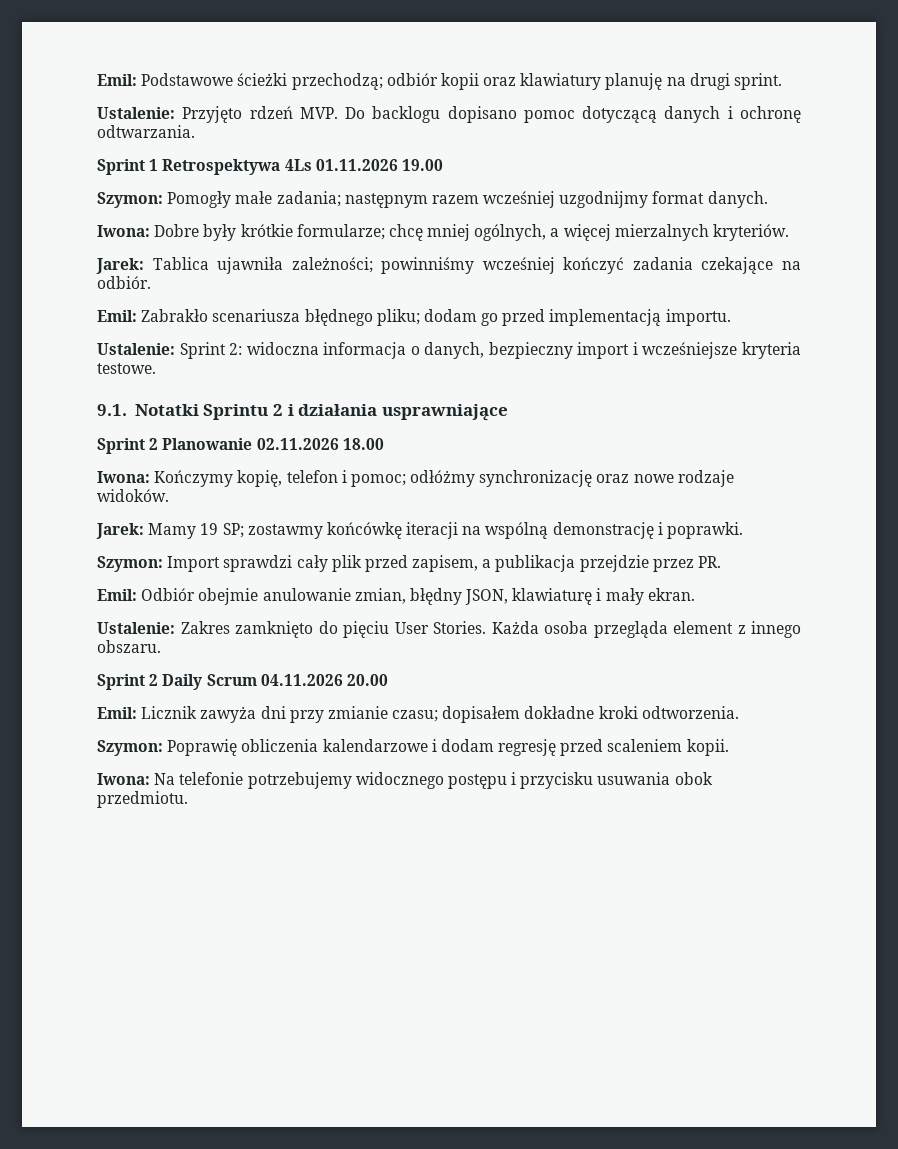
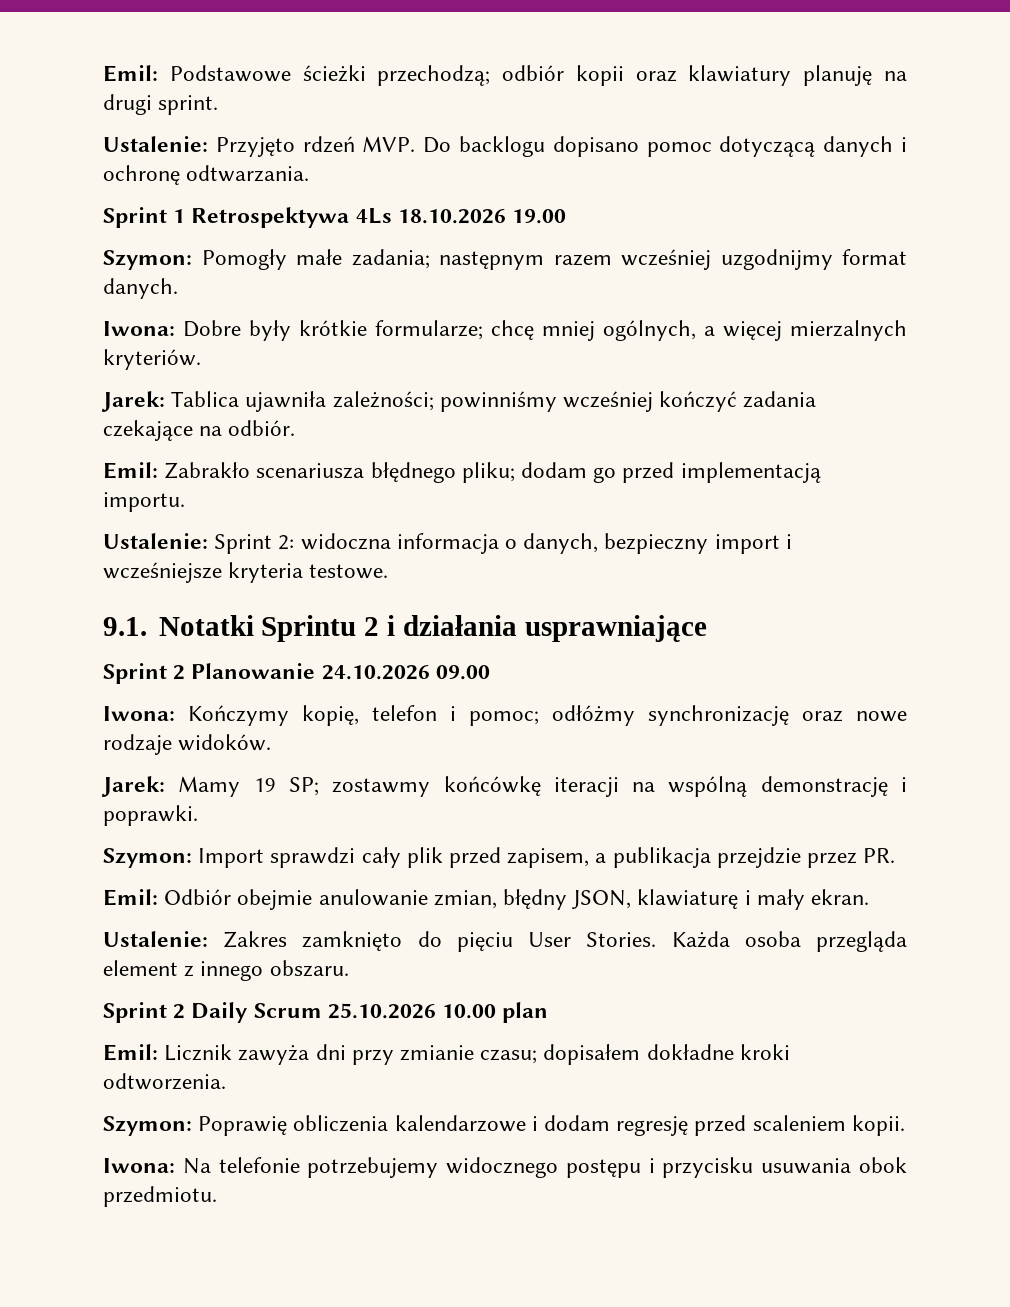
[315,159,398,171] 01.11.2026 -> [397,209,506,224] 18.10.2026
[256,438,384,450] 02.11.2026 18.00 -> [321,665,490,680] 24.10.2026 09.00
[260,674,388,686] 04.11.2026 20.00 -> [327,1002,549,1023] 25.10.2026 10.00 plan

